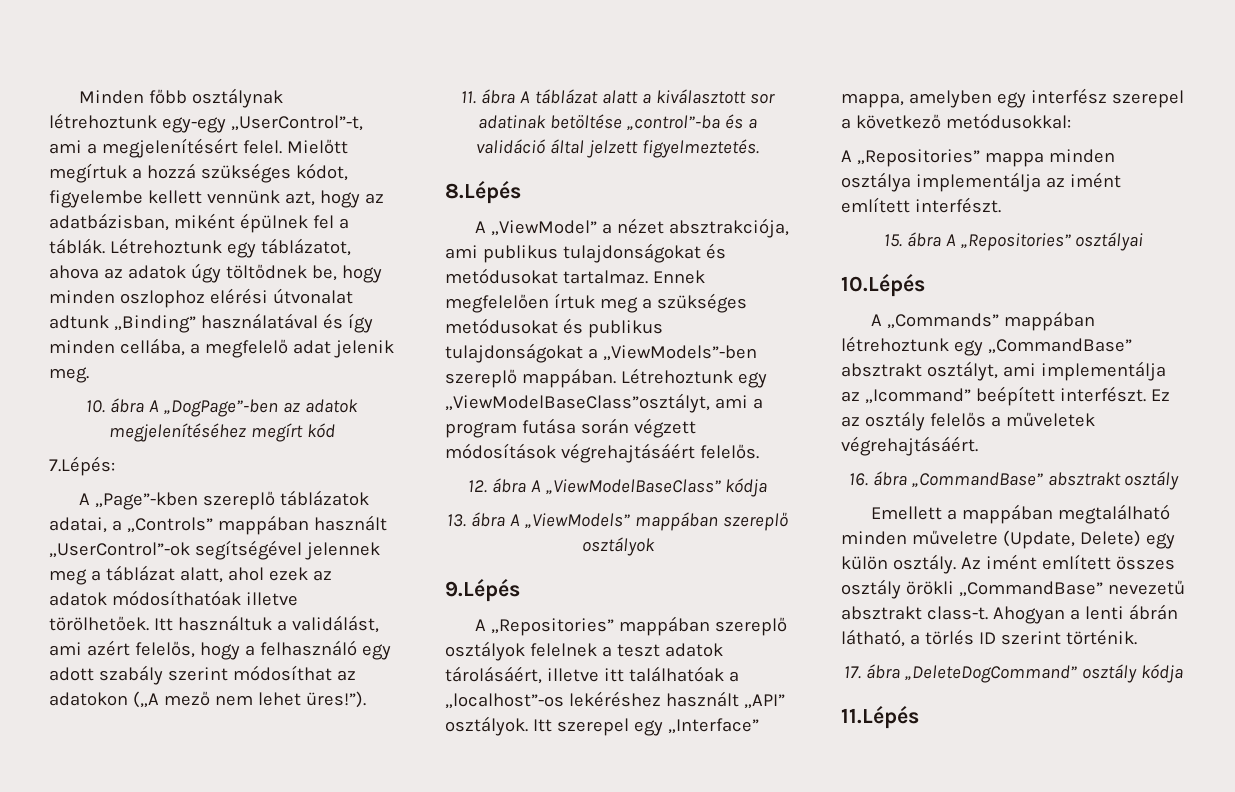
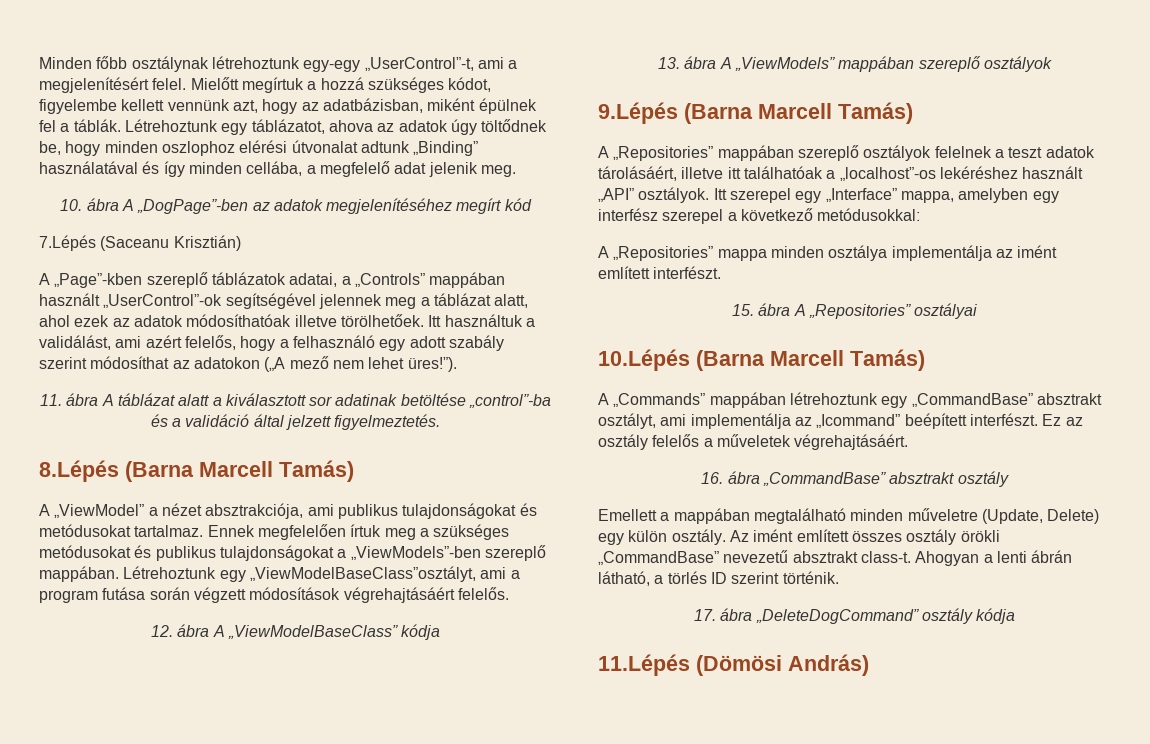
[49,456,115,476] 7.Lépés: -> [39,235,241,251] 7.Lépés (Saceanu Krisztián)
(521, 192) none -> [125,460,354,482] (Barna Marcell Tamás)
(520, 590) none -> [684,102,913,124] (Barna Marcell Tamás)
(925, 285) none -> [696,349,925,371] (Barna Marcell Tamás)
(919, 717) none -> [696,654,869,676] (Dömösi András)

